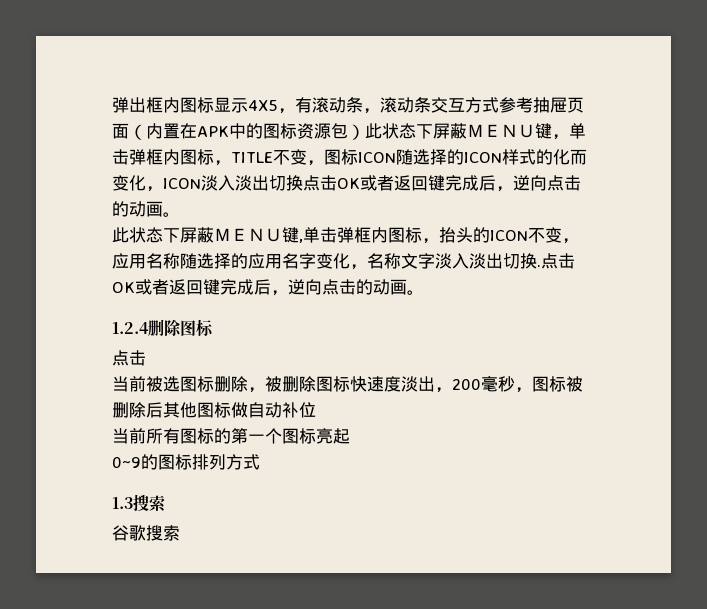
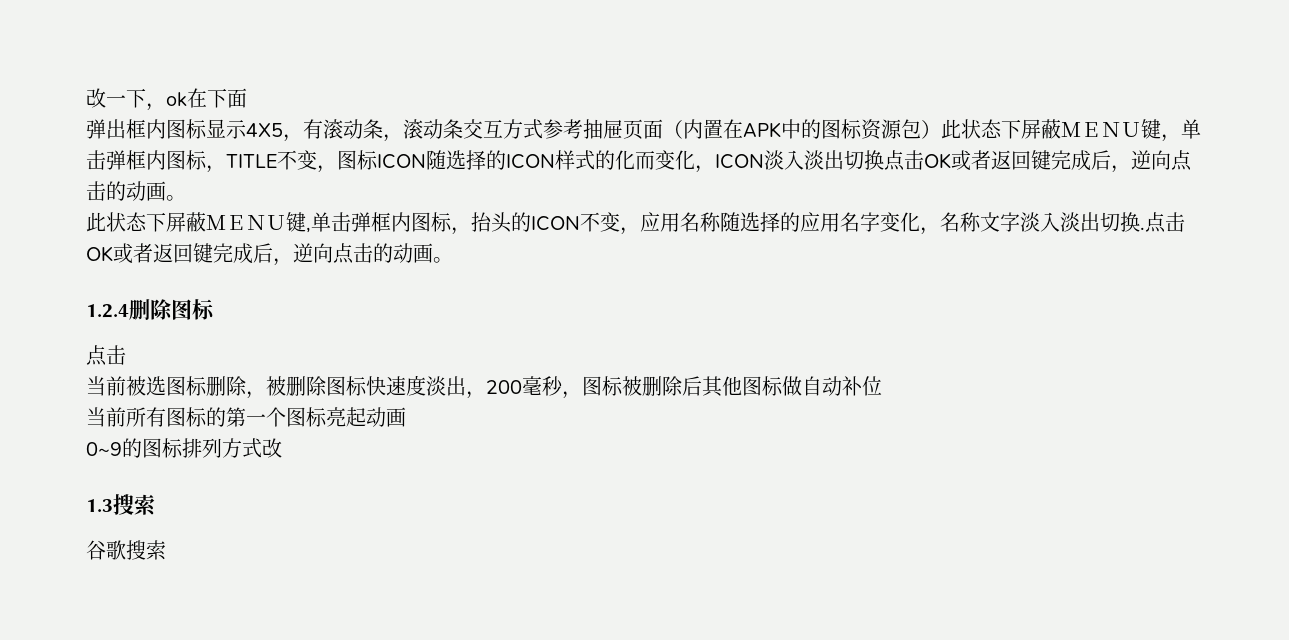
(112, 105) none -> [86,88,247,111] 改一下，ok在下面 //
(350, 436) none -> [366,407,406,427] 动画
(260, 462) none -> [262,438,282,458] 改

